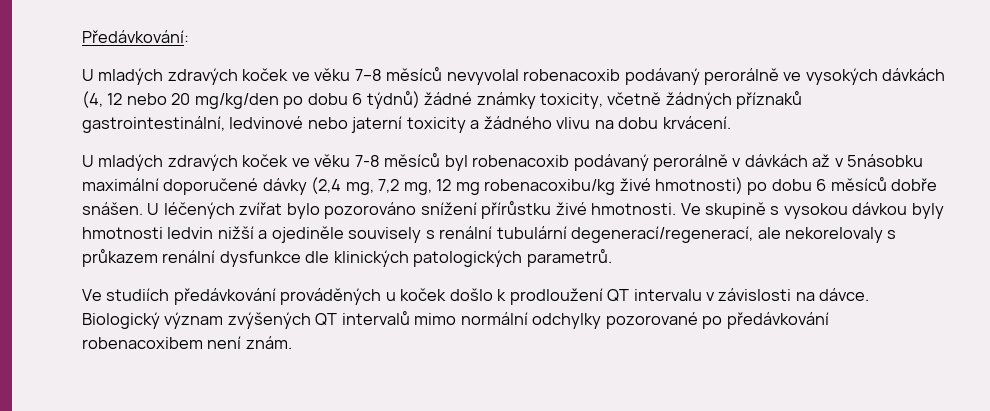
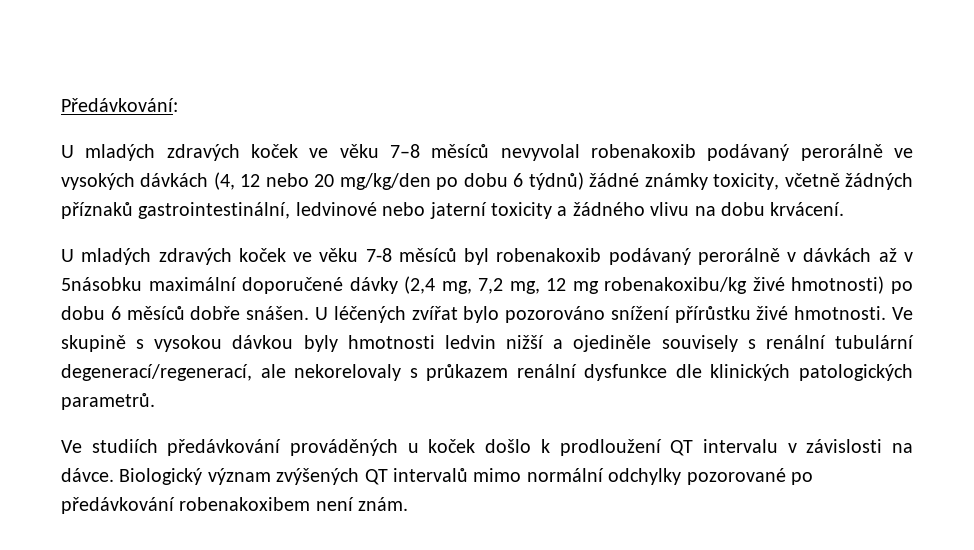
[523,69,621,81] robenacoxib -> [590,144,696,158] robenakoxib
[472,155,570,167] robenacoxib -> [496,248,602,262] robenakoxib
[484,179,616,195] robenacoxibu/kg -> [604,277,748,294] robenakoxibu/kg
[82,337,203,349] robenacoxibem -> [179,497,311,511] robenakoxibem

